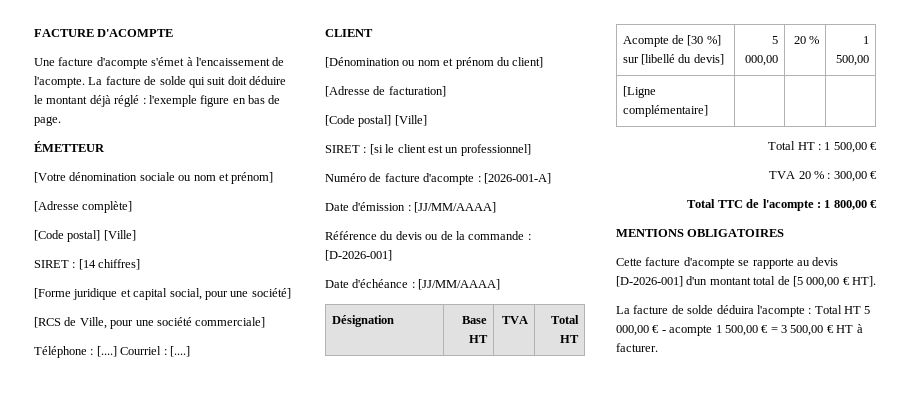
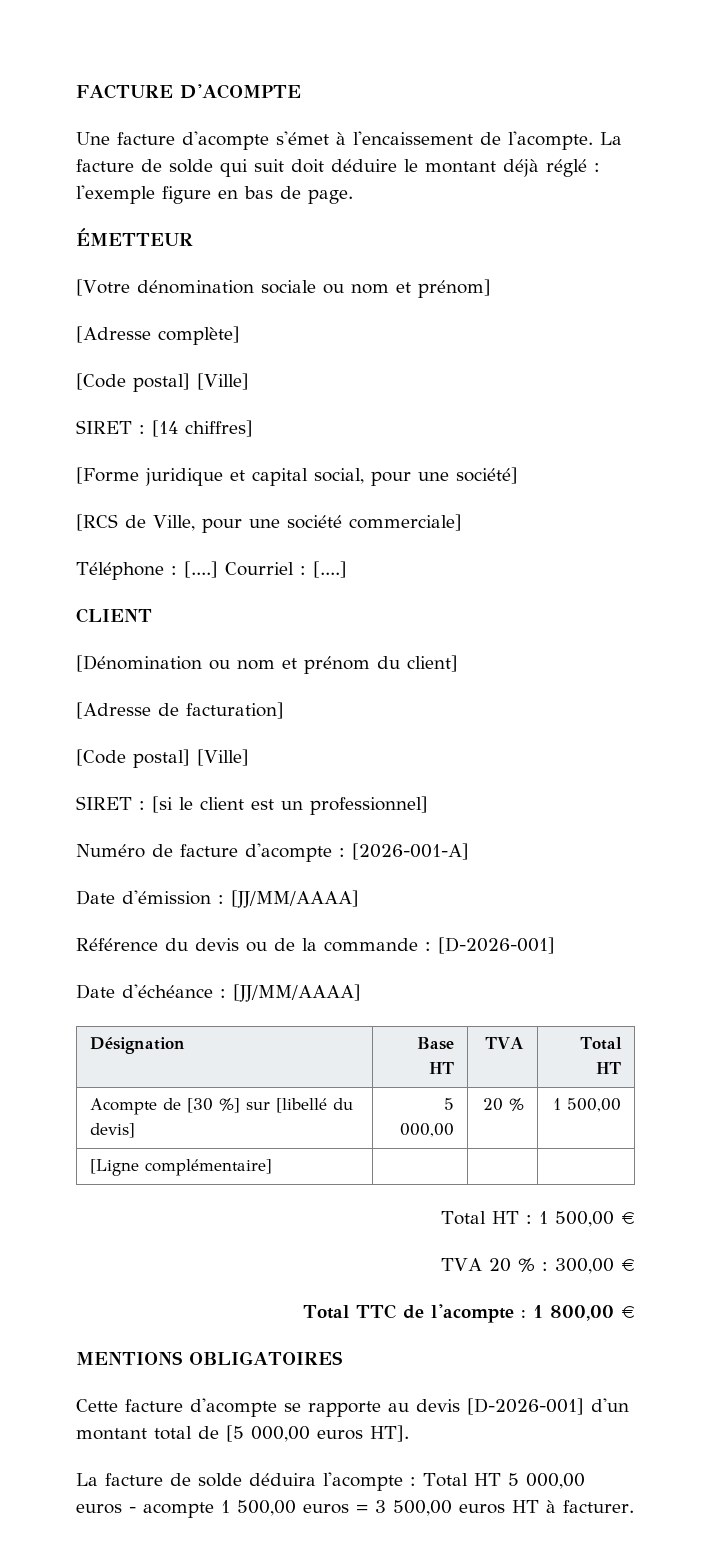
[842,277,850,285] € -> [317,1430,363,1440] euros
[652,325,660,333] € -> [76,1504,122,1514] euros
[761,325,769,333] € -> [303,1504,349,1514] euros
[826,325,834,333] € -> [459,1504,505,1514] euros

